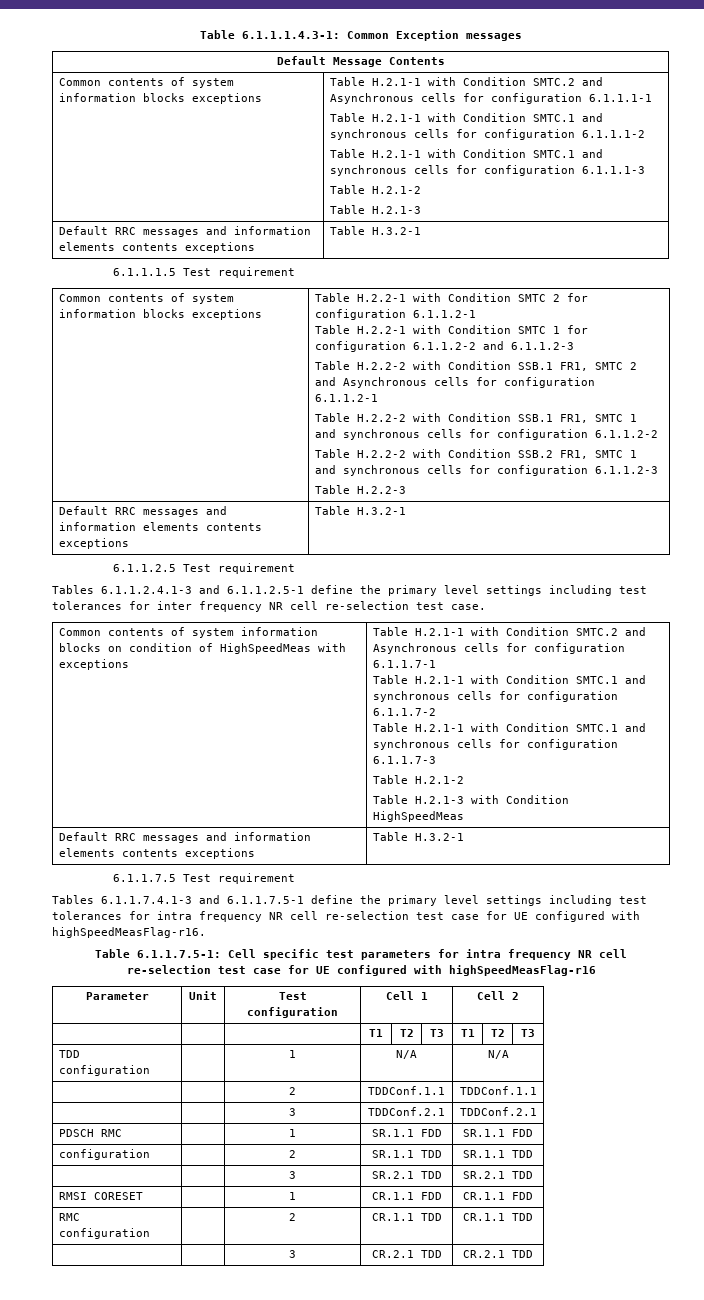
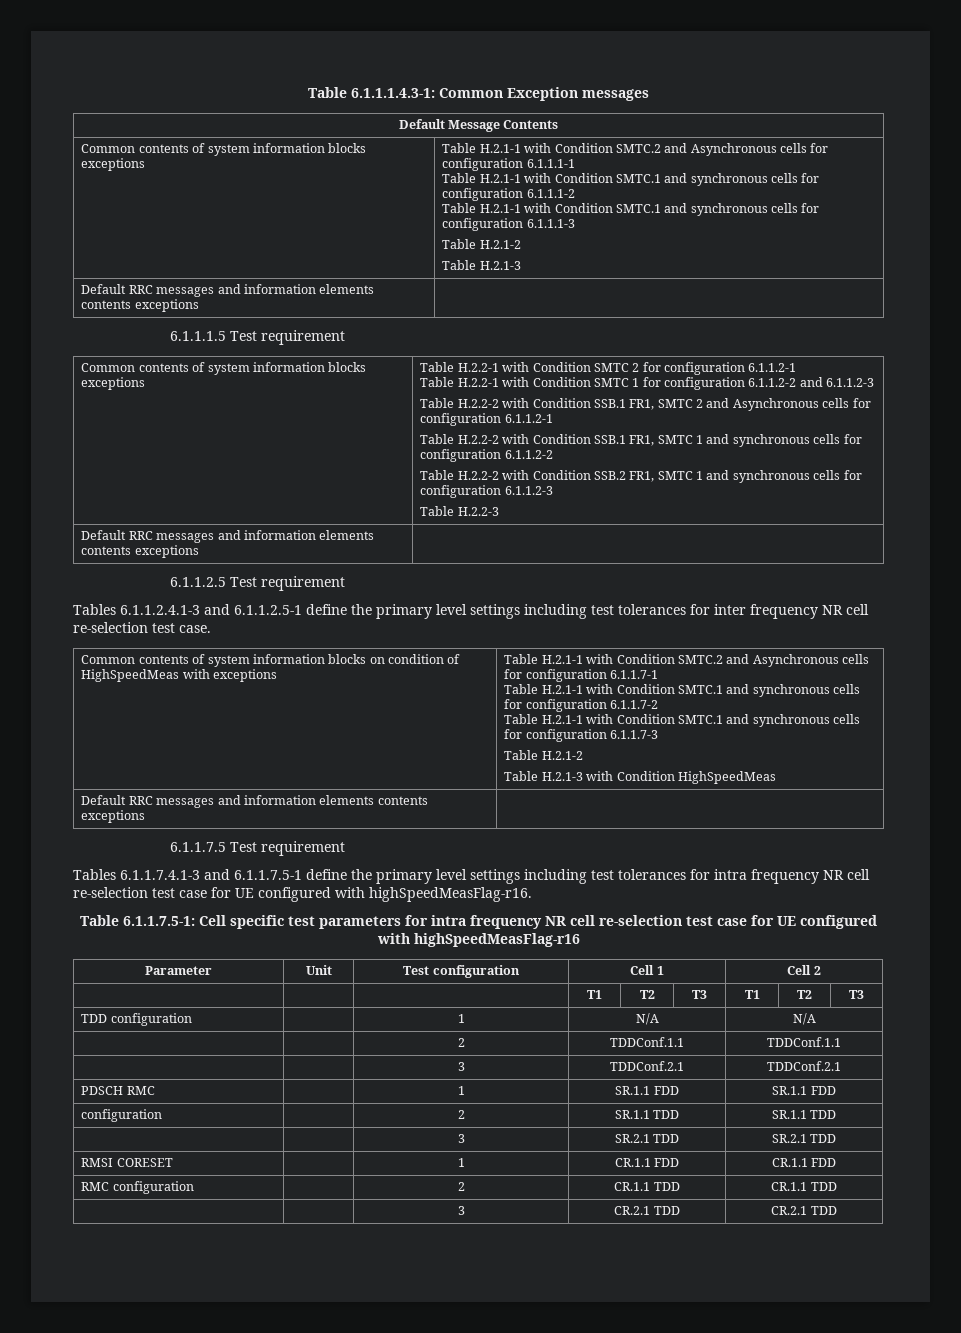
[329,226,421,235] Table H.3.2-1 -> (199, 305) none
[314,506,406,515] Table H.3.2-1 -> (199, 551) none
[372,832,464,841] Table H.3.2-1 -> (146, 816) none

